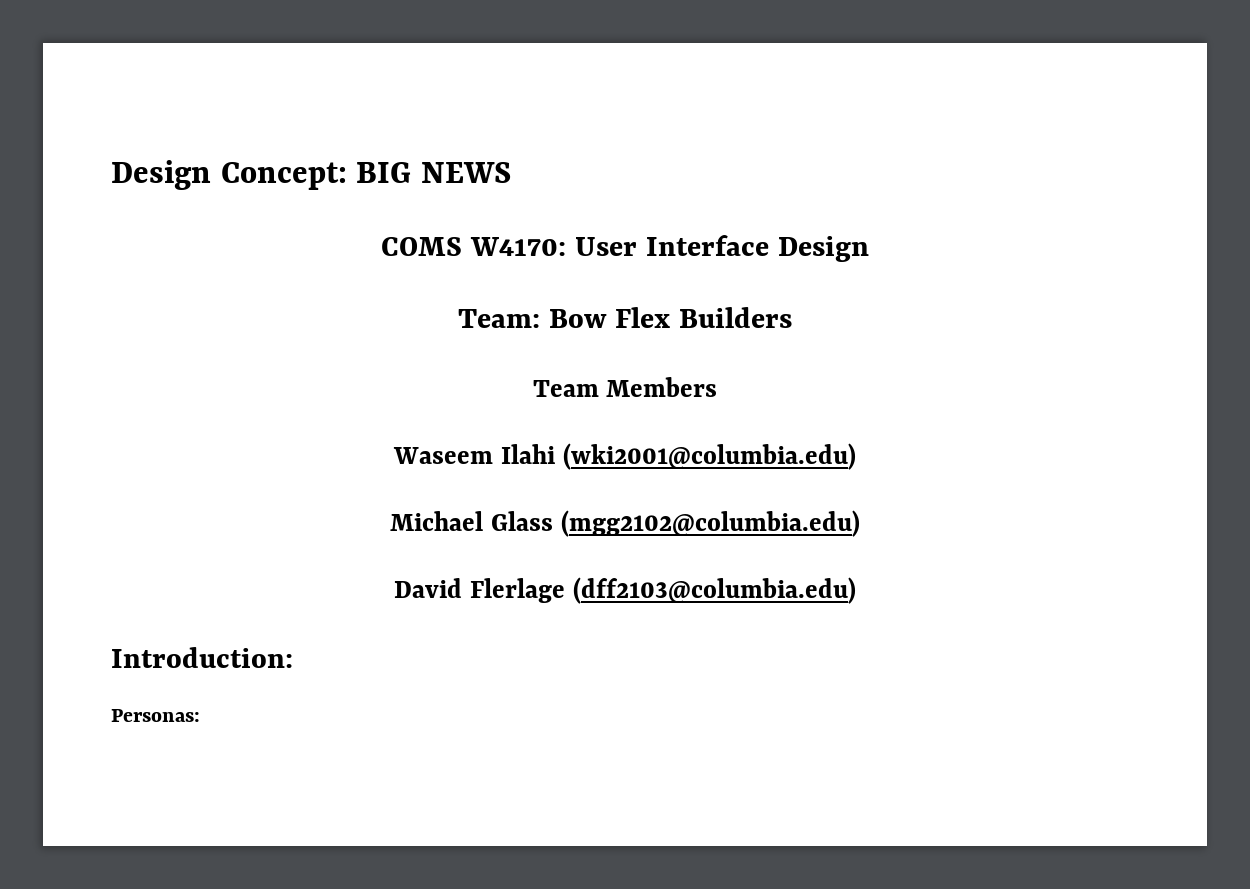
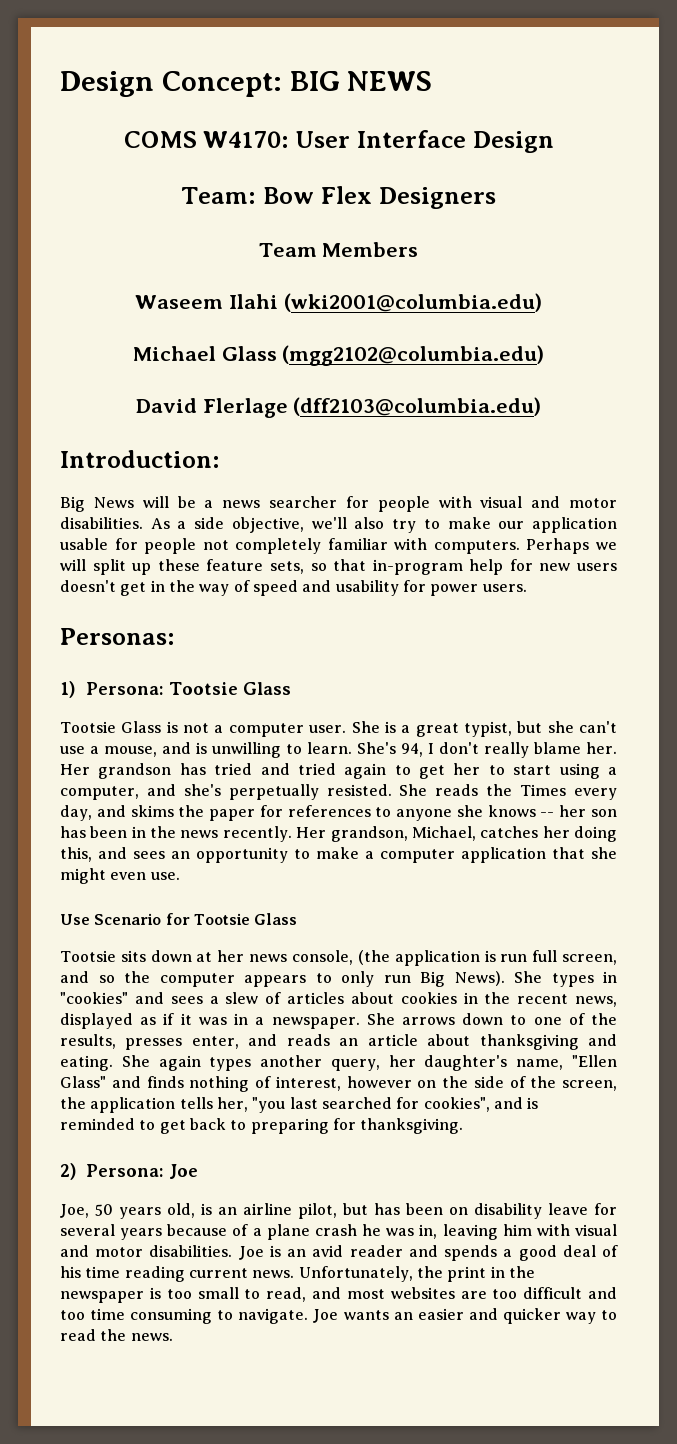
[679,307,793,328] Builders -> [378,187,496,209] Designers
[111,709,200,722] Personas: -> [60,496,617,512] [60,517,618,533] [60,538,617,554] [60,559,617,575] [60,580,527,596] [60,628,175,645] [60,681,292,698] [60,721,618,737] [60,742,617,758] [60,763,617,779] [60,784,618,800] [60,805,617,821] [60,826,617,842] [60,847,617,863] [60,868,180,884] [60,913,298,925] [60,950,617,966] [60,971,617,987] [60,992,617,1007] [60,1013,617,1029] [60,1034,618,1050] [60,1055,617,1071] [60,1076,617,1092] [60,1097,539,1113] [60,1118,464,1134] [60,1163,199,1180] [60,1203,617,1219] [60,1224,617,1240] [60,1245,618,1261] [60,1266,535,1282] [60,1287,617,1303] [60,1308,617,1324] [60,1329,173,1341] Big News will be a news searcher for people with visual and motor disabilities. As a side objective, we'll also try to make our application usable for people not completely familiar with computers. Perhaps we will split up these feature sets, so that in-program help for new users doesn't get in the way of speed and usability for power users. // Personas: // 1) Persona: Tootsie Glass // Tootsie Glass is not a computer user. She is a great typist, but she can't use a mouse, and is unwilling to learn. She's 94, I don't really blame her. Her grandson has tried and tried again to get her to start using a computer, and she's perpetually resisted. She reads the Times every day, and skims the paper for references to anyone she knows -- her son has been in the news recently. Her grandson, Michael, catches her doing this, and sees an opportunity to make a computer application that she might even use. // Use Scenario for Tootsie Glass // Tootsie sits down at her news console, (the application is run full screen, and so the computer appears to only run Big News). She types in "cookies" and sees a slew of articles about cookies in the recent news, displayed as if it was in a newspaper. She arrows down to one of the results, presses enter, and reads an article about thanksgiving and eating. She again types another query, her daughter's name, "Ellen Glass" and finds nothing of interest, however on the side of the screen, the application tells her, "you last searched for cookies", and is reminded to get back to preparing for thanksgiving. // 2) Persona: Joe // Joe, 50 years old, is an airline pilot, but has been on disability leave for several years because of a plane crash he was in, leaving him with visual and motor disabilities. Joe is an avid reader and spends a good deal of his time reading current news. Unfortunately, the print in the newspaper is too small to read, and most websites are too difficult and too time consuming to navigate. Joe wants an easier and quicker way to read the news.

